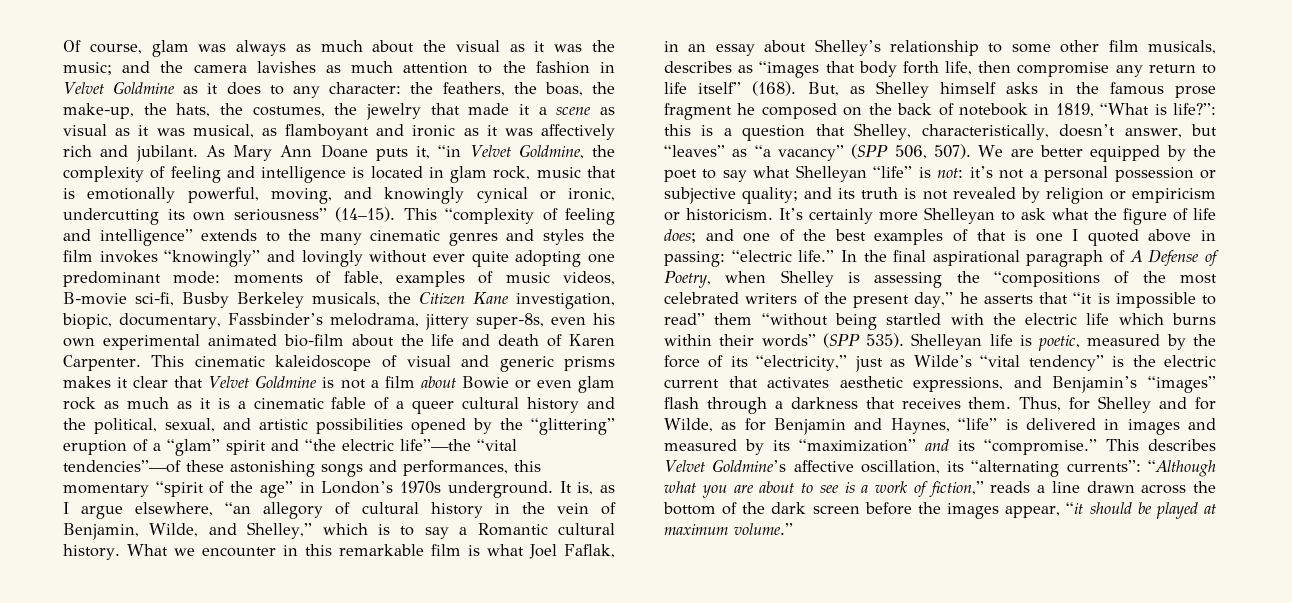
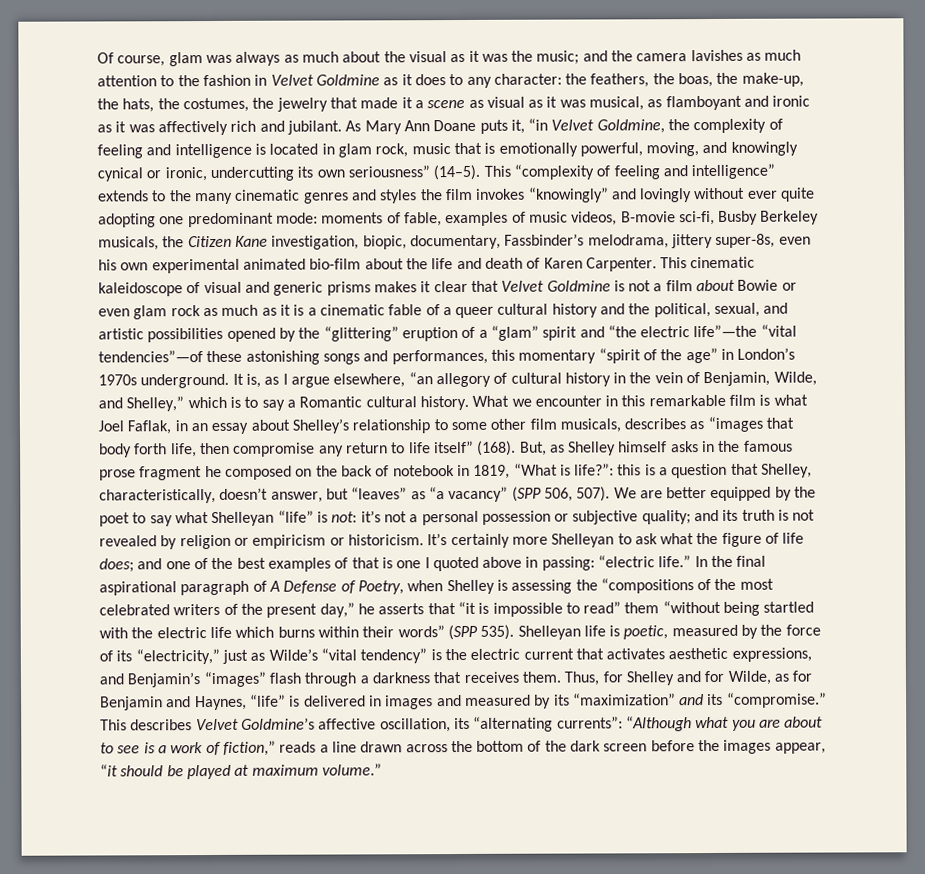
[335,207,395,222] (14–15). -> [433,164,481,181] (14–5).

